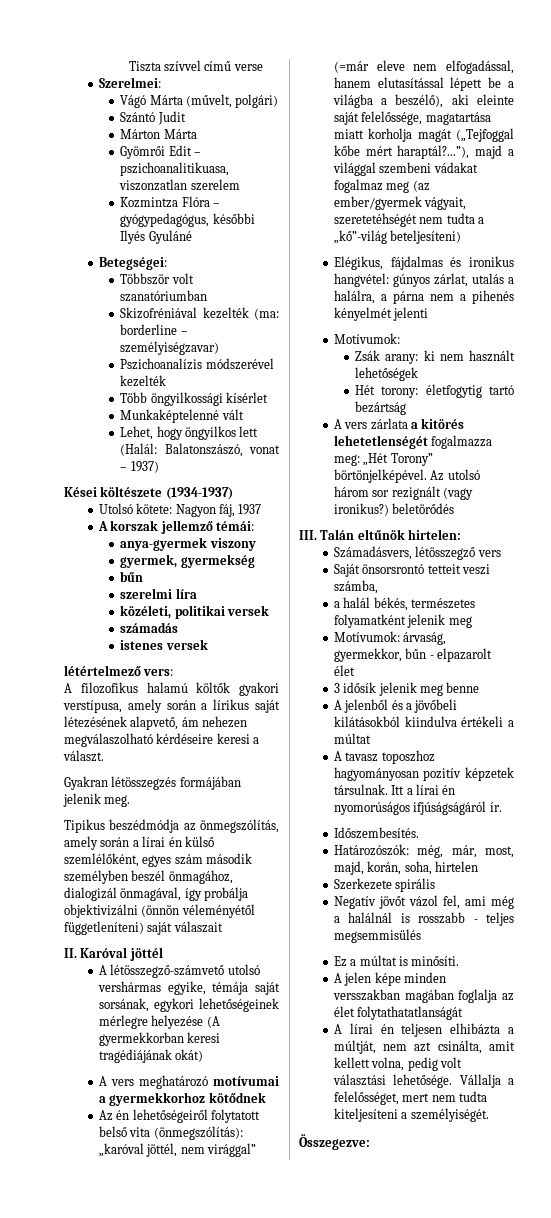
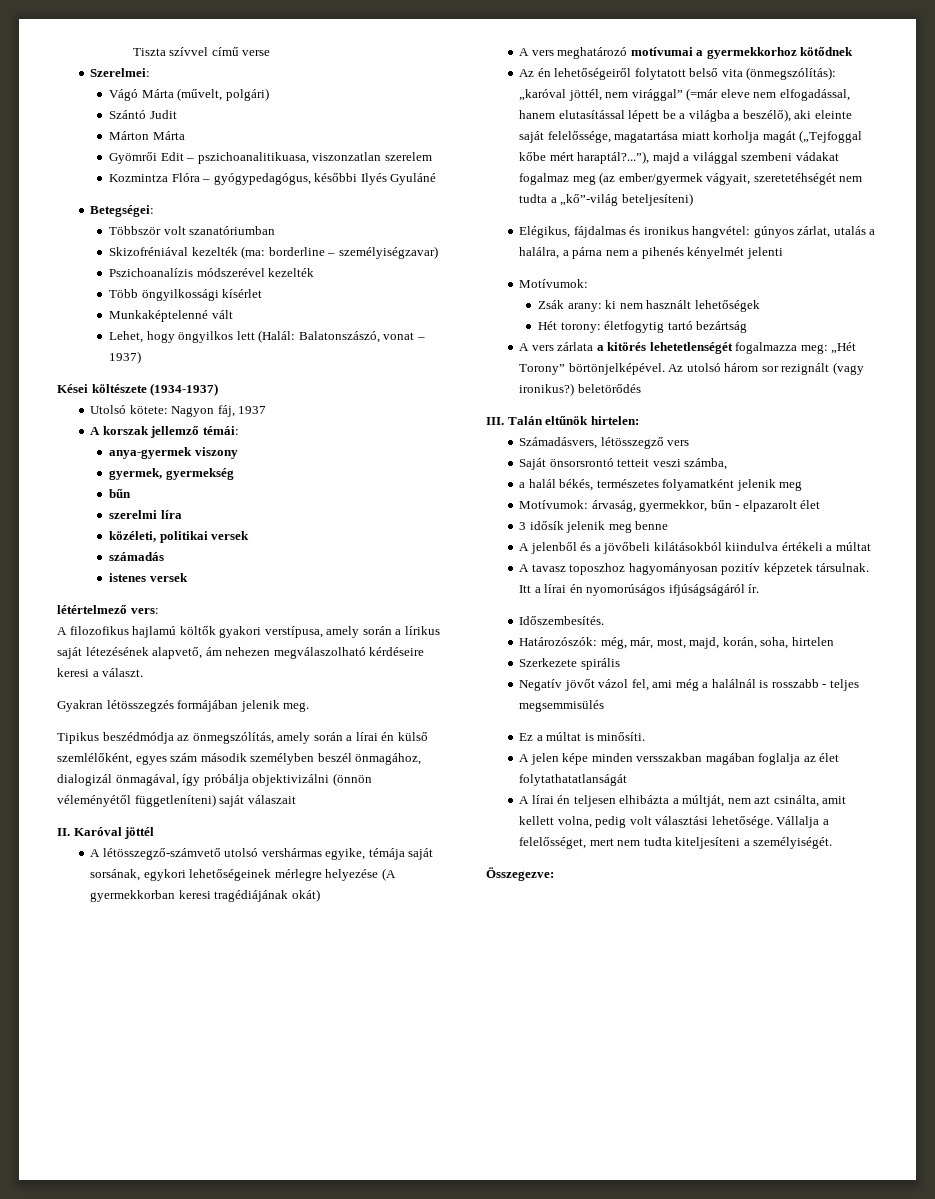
[146,682,188,693] halamú -> [132,626,177,638] hajlamú
[204,887,249,901] probálja -> [203,774,249,786] próbálja

